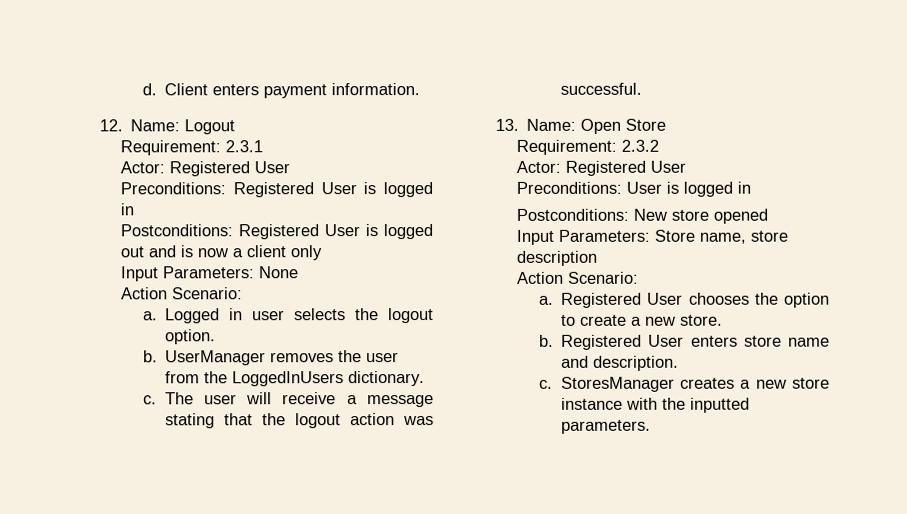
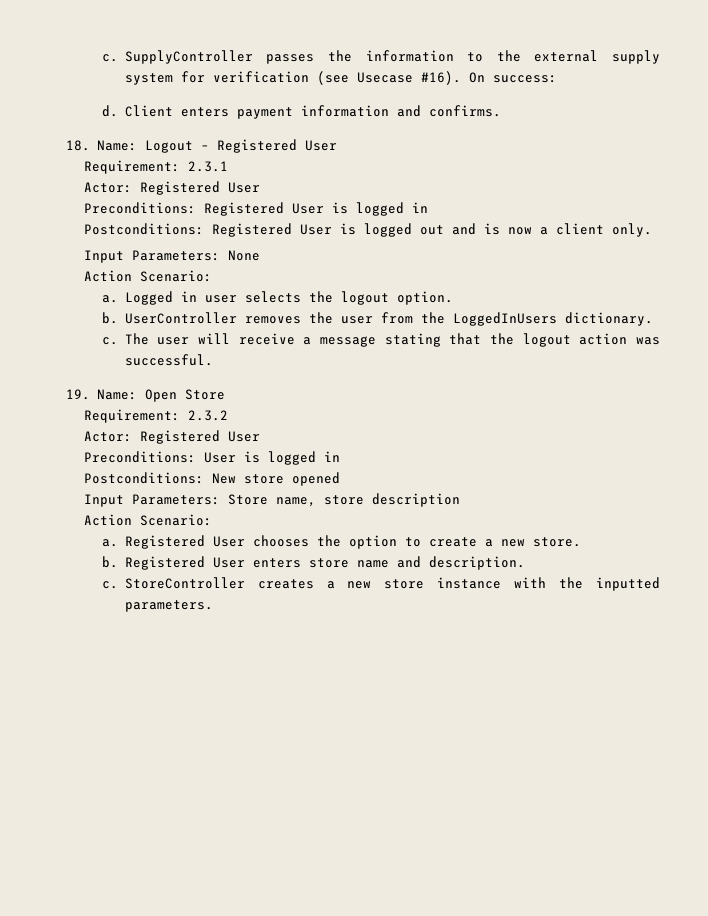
[142,83,421,99] [98,119,123,132] d. Client enters payment information. // 12. -> [101,50,661,64] [124,71,557,85] [101,105,501,119] [65,140,90,151] c. SupplyController passes the information to the external supply system for verification (see Usecase #16). On success: // d. Client enters payment information and confirms. // 18.
(235, 127) none -> [200,139,337,153] – Registered User
[290,245,324,261] only -> [611,223,652,237] only.
[165,350,267,366] UserManager -> [124,312,237,324] UserController
[494,118,519,131] 13. -> [65,389,90,400] 19.
[560,376,675,392] StoresManager -> [124,577,245,589] StoreController

